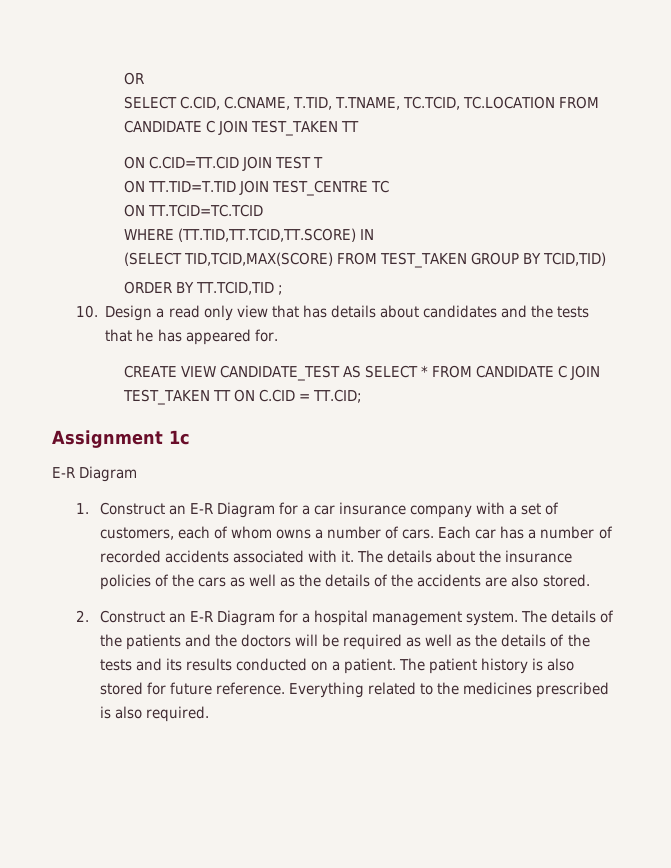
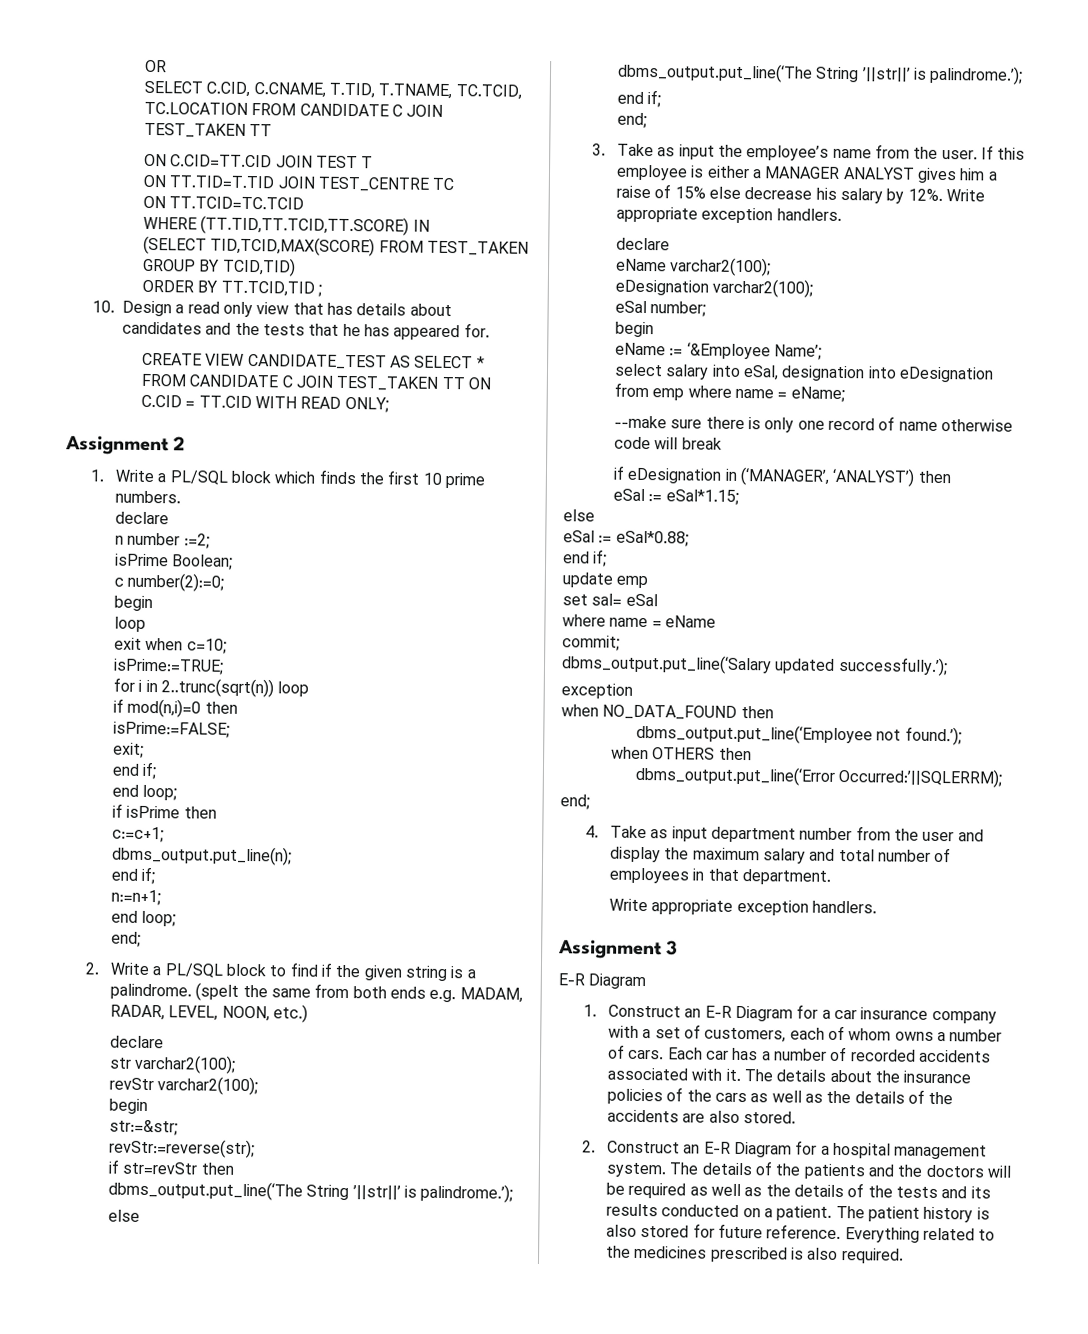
[312,389,362,403] [52,430,190,448] TT.CID; // Assignment 1c -> [198,395,389,413] [65,435,186,456] [90,469,485,489] [115,490,182,504] [115,511,170,525] [115,532,210,549] [115,553,234,570] [114,572,225,592] [114,595,154,612] [114,616,147,632] [114,637,227,654] [113,658,225,675] [113,677,310,698] [113,698,238,718] [113,721,231,738] [113,742,145,758] [112,761,158,780] [112,784,178,801] [112,803,217,819] [112,826,165,843] [111,845,293,866] [111,866,156,885] [111,889,162,906] [111,910,177,927] [111,931,142,947] [85,962,476,982] [110,982,523,1003] [110,1004,309,1023] [110,1035,165,1049] [109,1054,237,1074] [109,1076,259,1096] [109,1098,149,1115] [109,1119,179,1136] [109,1138,256,1159] [108,1159,234,1175] [108,1180,514,1203] [108,1209,141,1222] [617,62,1024,85] [617,90,662,108] [617,112,648,129] [592,143,1026,161] [616,164,998,184] [616,184,985,204] [616,206,842,224] [616,237,671,251] [616,257,772,277] [615,278,814,298] [615,300,707,317] [615,321,655,338] [615,342,823,360] [614,363,994,383] [614,382,845,403] [614,415,1013,433] [614,436,722,450] [613,465,952,487] [613,488,739,505] [563,509,595,522] [563,530,689,547] [563,549,608,567] [562,572,649,589] [562,593,658,607] [562,614,716,628] [562,635,620,651] [561,654,948,677] [561,683,633,699] [561,704,774,720] [636,723,962,746] [611,746,752,761] [635,765,1003,788] [560,794,590,810] [585,825,984,843] [610,846,952,864] [609,867,832,885] [609,898,878,916] [558,939,679,960] TT.CID WITH READ ONLY; // Assignment 2 // 1. Write a PL/SQL block which finds the first 10 prime numbers. // declare // n number :=2; // isPrime Boolean; // c number(2):=0; // begin // loop // exit when c=10; // isPrime:=TRUE; // for i in 2..trunc(sqrt(n)) loop // if mod(n,i)=0 then // isPrime:=FALSE; // exit; // end if; // end loop; // if isPrime then // c:=c+1; // dbms_output.put_line(n); // end if; // n:=n+1; // end loop; // end; // 2. Write a PL/SQL block to find if the given string is a palindrome. (spelt the same from both ends e.g. MADAM, RADAR, LEVEL, NOON, etc.) // declare // str varchar2(100); // revStr varchar2(100); // begin // str:=&str; // revStr:=reverse(str); // if str=revStr then // dbms_output.put_line(‘The String ’||str||’ is palindrome.’); // else // dbms_output.put_line(‘The String ’||str||’ is palindrome.’); // end if; // end; // 3. Take as input the employee’s name from the user. If this employee is either a MANAGER ANALYST gives him a raise of 15% else decrease his salary by 12%. Write appropriate exception handlers. // declare // eName varchar2(100); // eDesignation varchar2(100); // eSal number; // begin // eName := ‘&Employee Name’; // select salary into eSal, designation into eDesignation from emp where name = eName; // --make sure there is only one record of name otherwise code will break // if eDesignation in (‘MANAGER’, ‘ANALYST’) then // eSal := eSal*1.15; // else // eSal := eSal*0.88; // end if; // update emp // set sal= eSal // where name = eName // commit; // dbms_output.put_line(‘Salary updated successfully.’); // exception // when NO_DATA_FOUND then // dbms_output.put_line(‘Employee not found.’); // when OTHERS then // dbms_output.put_line(‘Error Occurred:’||SQLERRM); // end; // 4. Take as input department number from the user and display the maximum salary and total number of employees in that department. // Write appropriate exception handlers. // Assignment 3

